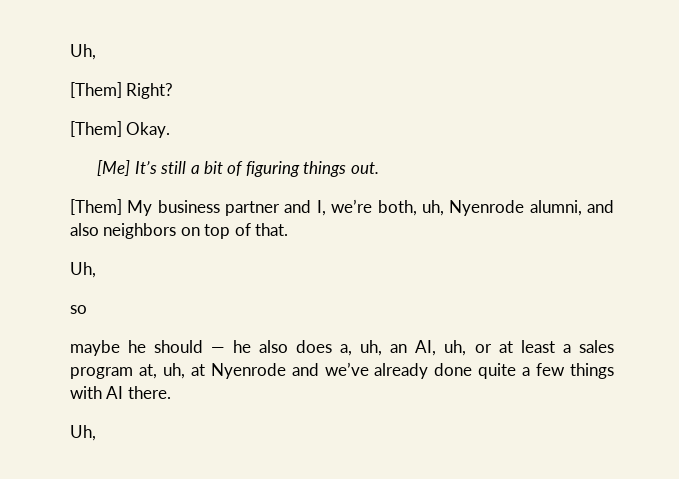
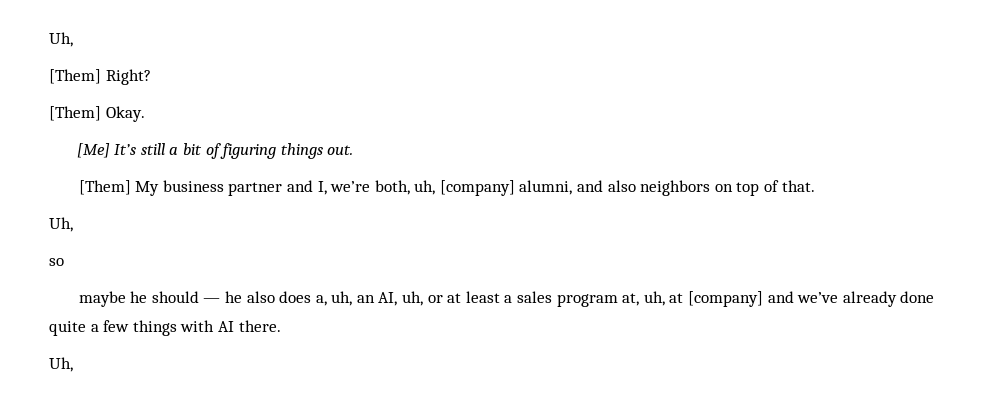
[449,200,525,216] Nyenrode -> [439,180,515,196] [company]
[210,363,286,379] Nyenrode -> [687,291,763,307] [company]

